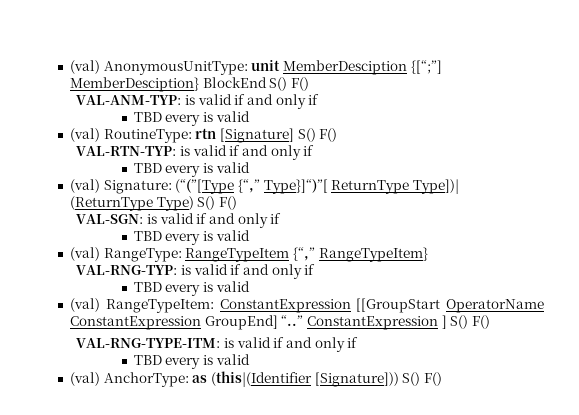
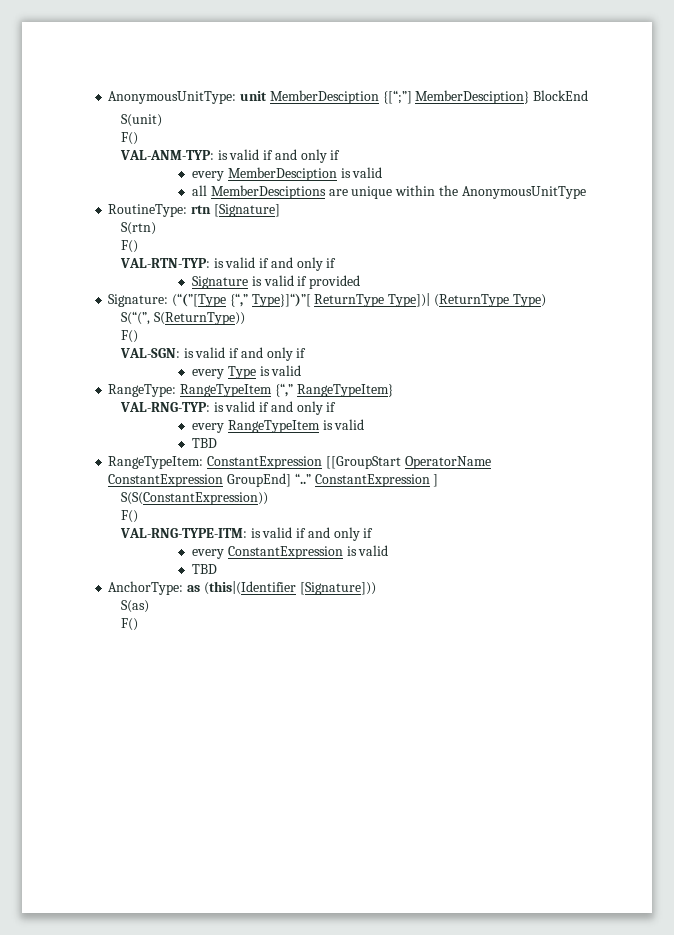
[70,60,101,74] (val) -> (108, 97) none
[269,77,288,91] S() -> [120,114,162,127] // S(unit) //
[133,111,250,126] [70,128,101,142] TBD every is valid // (val) -> [191,167,383,181] [191,185,586,199] every MemberDesciption is valid // all MemberDesciptions are unique within the AnonymousUnitType //
[297,128,316,142] S() -> [120,222,156,235] // S(rtn) //
[133,162,250,177] [70,179,101,193] TBD every is valid // (val) -> [191,275,361,289] Signature is valid if provided //
[197,196,216,210] S() -> [120,311,245,325] // S(“(”, S(ReturnType)) //
[133,230,250,245] [70,247,101,261] TBD every is valid // (val) -> [191,365,302,379] every Type is valid //
[133,281,250,296] [70,298,101,312] TBD every is valid // (val) -> [191,419,365,433] [191,438,217,448] every RangeTypeItem is valid // TBD //
[450,315,469,329] S() -> [120,492,268,505] // S(S(ConstantExpression)) //
[133,354,250,369] [70,372,101,386] TBD every is valid // (val) -> [191,545,389,559] [191,564,217,574] every ConstantExpression is valid // TBD //
[402,372,421,386] S() -> [120,600,149,613] // S(as) //

